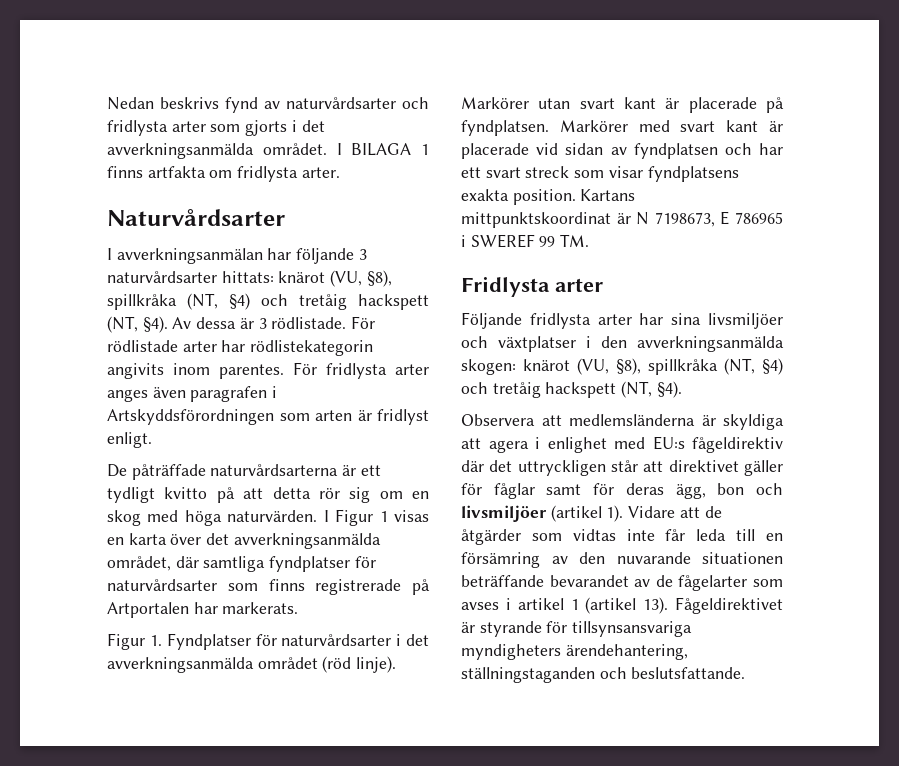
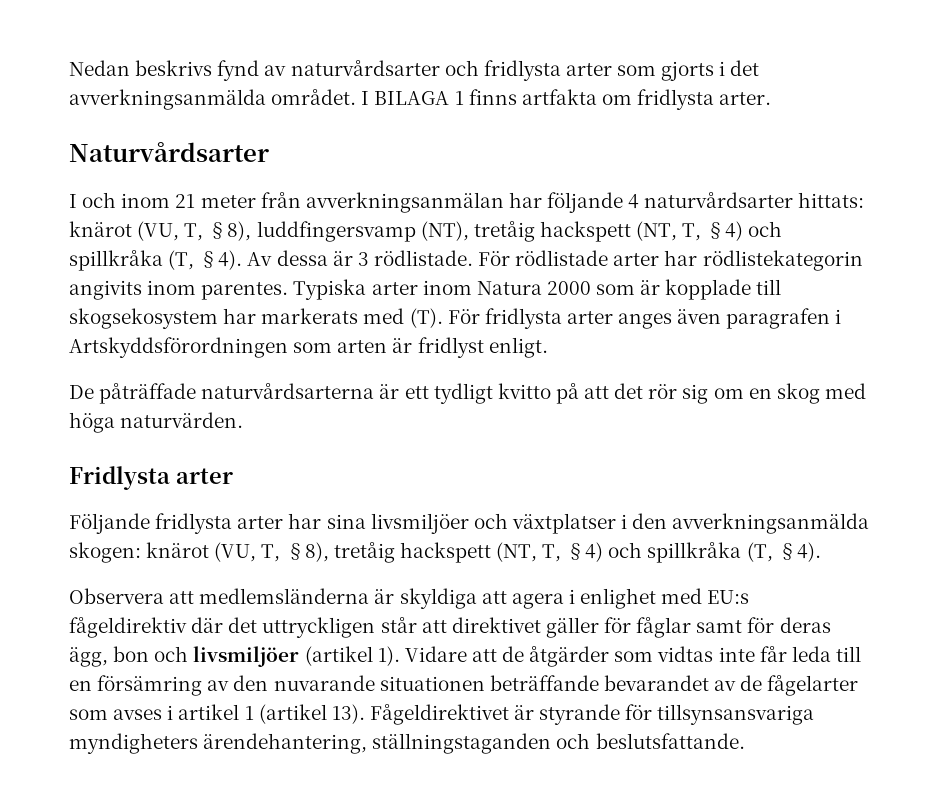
(112, 254) none -> [82,192,301,208] och inom 21 meter från
[358,249,367,260] 3 -> [628,194,640,209] 4
[366,270,392,287] [107,293,429,310] [107,316,138,333] §8), spillkråka (NT, §4) och tretåig hackspett (NT, -> [184,221,783,242] [69,250,195,271] T, §8), luddfingersvamp (NT), tretåig hackspett (NT, T, §4) och spillkråka (T,
(284, 371) none -> [293,279,782,300] [69,308,443,329] Typiska arter inom Natura 2000 som är kopplade till skogsekosystem har markerats med (T).
[272,487,311,499] detta -> [614,383,644,399] det
[323,509,430,526] [107,533,381,549] [107,556,376,572] [107,579,430,595] [107,602,299,618] [107,633,429,650] [107,656,397,673] [461,97,784,113] [461,120,783,136] [461,143,783,159] [461,166,739,182] [461,189,636,205] [461,211,783,228] [461,234,590,248] I Figur 1 visas en karta över det avverkningsanmälda området, där samtliga fyndplatser för naturvårdsarter som finns registrerade på Artportalen har markerats. // Figur 1. Fyndplatser för naturvårdsarter i det avverkningsanmälda området (röd linje). Markörer utan svart kant är placerade på fyndplatsen. Markörer med svart kant är placerade vid sidan av fyndplatsen och har ett svart streck som visar fyndplatsens exakta position. Kartans mittpunktskoordinat är N 7198673, E 786965 i SWEREF 99 TM. -> (244, 420) none
[616,358,783,375] [461,381,653,398] §8), spillkråka (NT, §4) och tretåig hackspett (NT, -> [261,542,773,563] T, §8), tretåig hackspett (NT, T, §4) och spillkråka (T,

